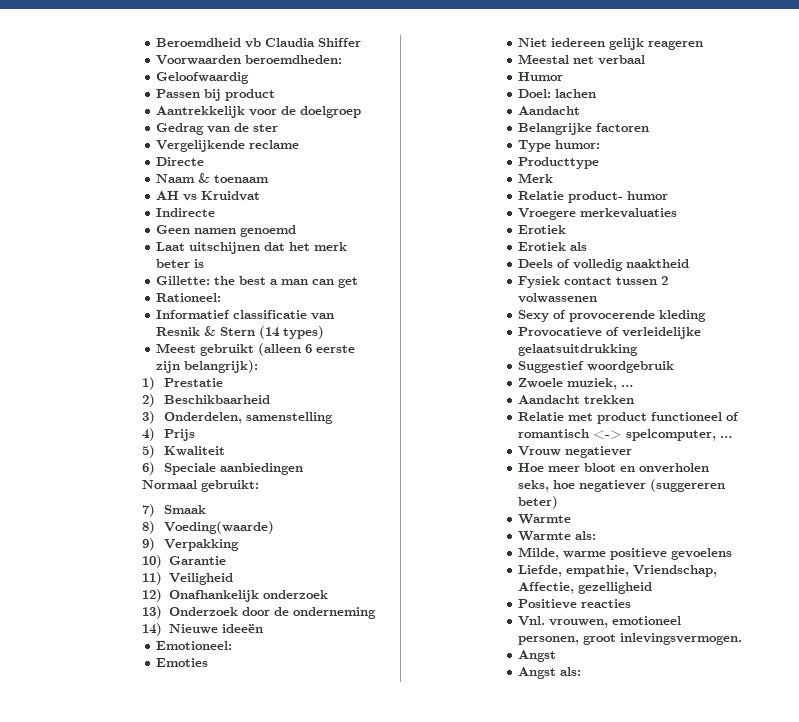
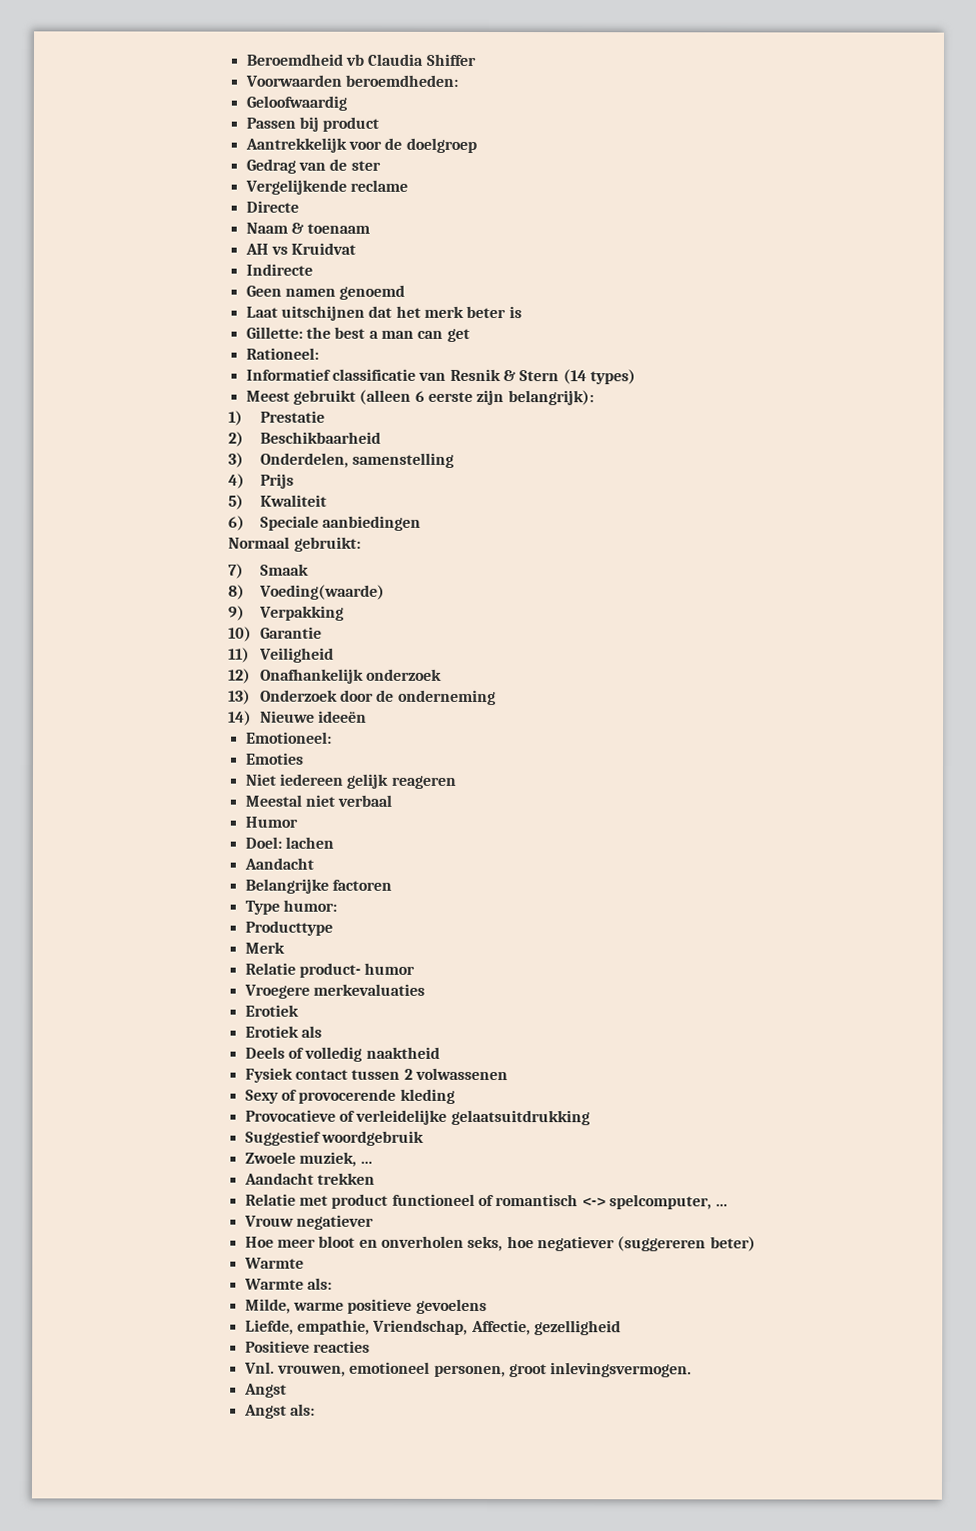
[573,56,595,64] net -> [305,794,336,807] niet

